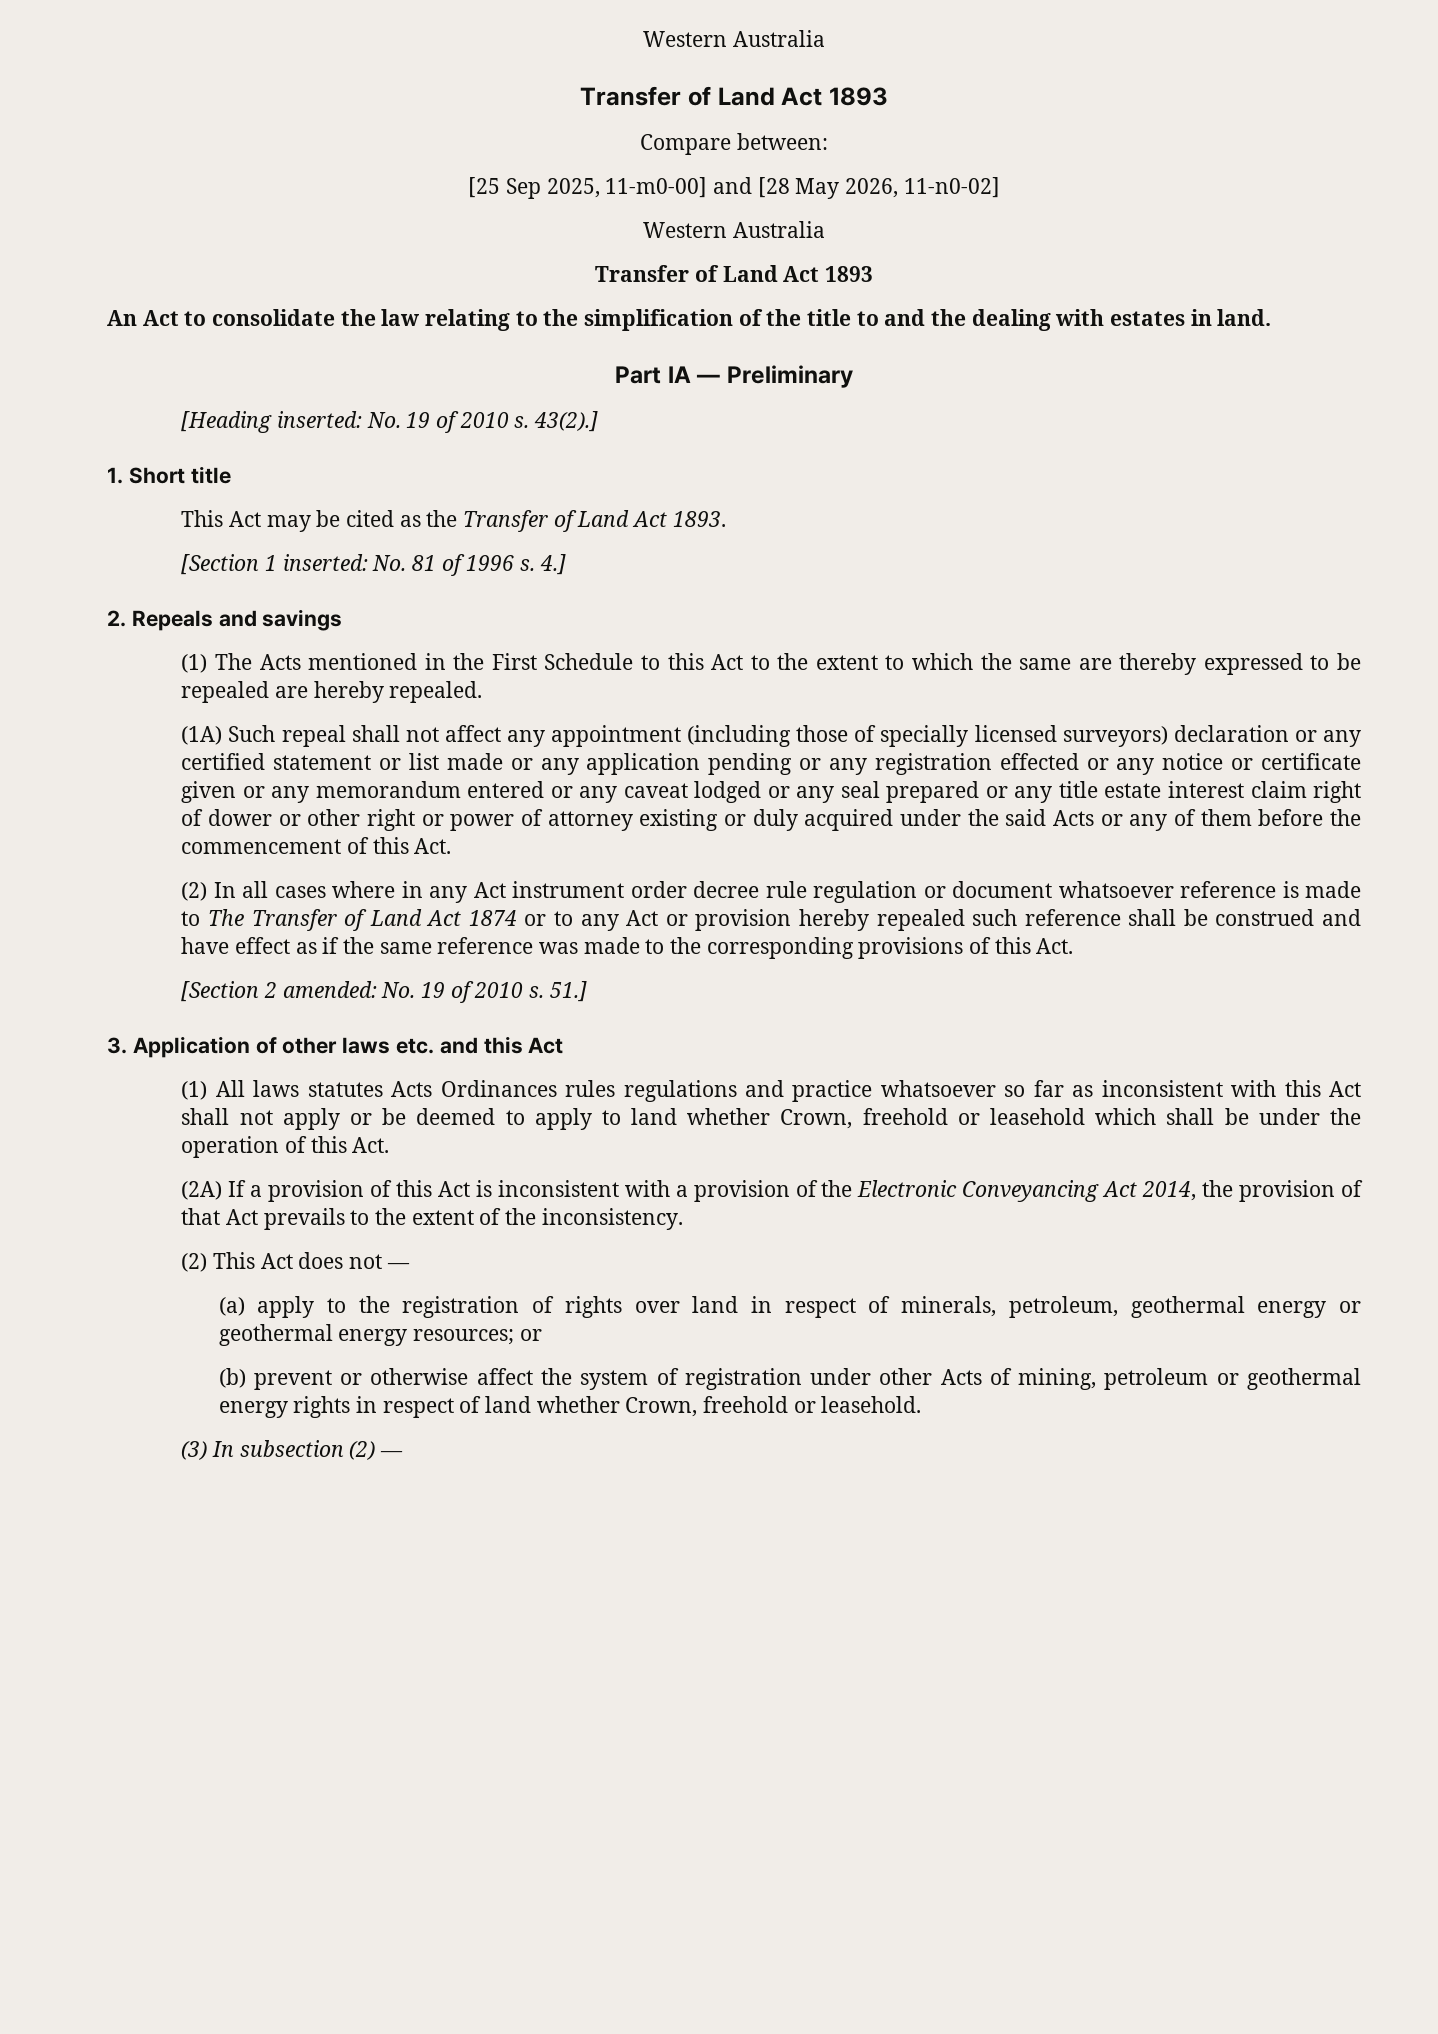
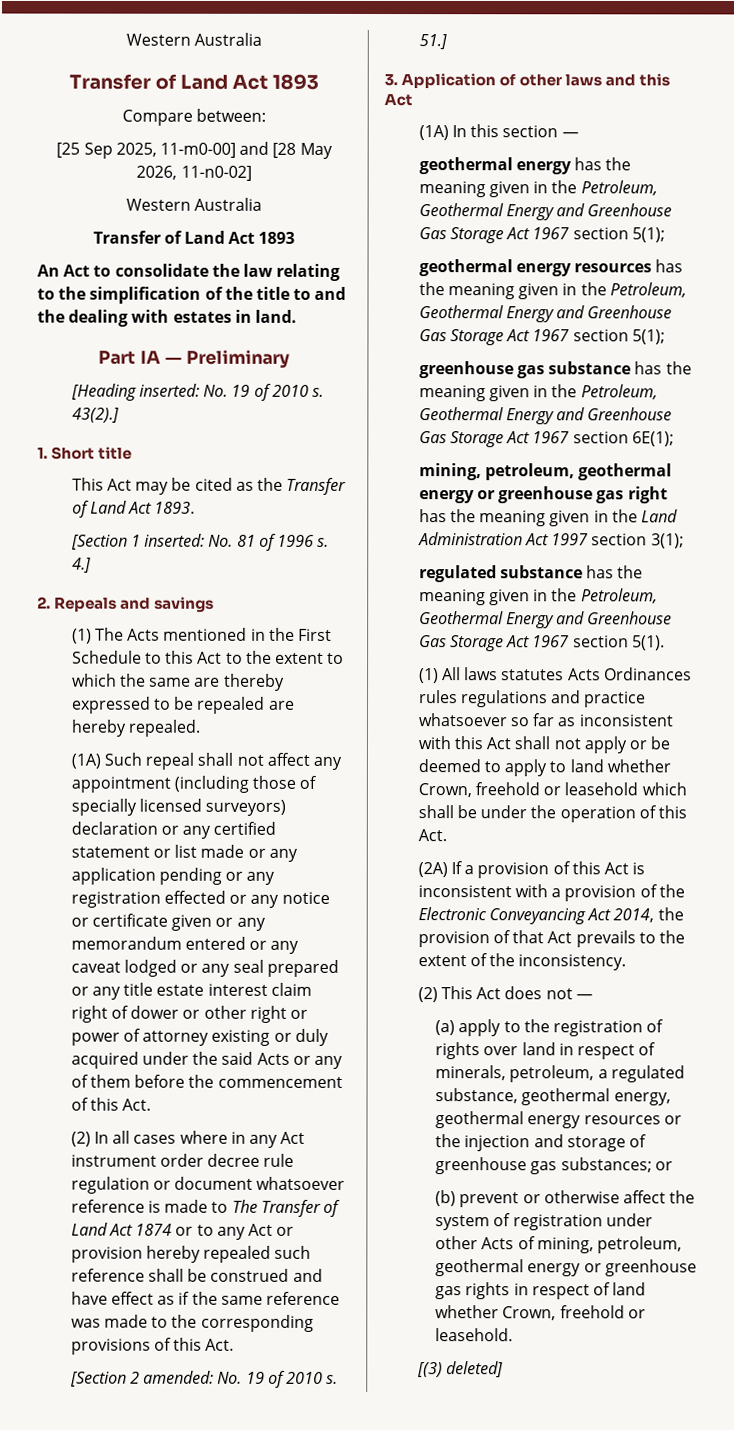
[396,1038,435,1054] etc. -> (603, 80) none
(564, 1045) none -> [418,124,579,141] [418,157,632,175] [418,180,658,198] [418,203,673,221] [418,227,665,244] [418,259,684,277] [418,282,687,300] [418,305,673,323] [418,329,665,346] [418,361,692,379] [418,384,658,402] [418,407,673,425] [418,431,674,448] [418,463,673,481] [418,486,668,504] [418,509,678,527] [417,532,684,549] [418,565,644,583] [418,588,658,606] [418,611,673,629] [418,635,665,652] // (1A) In this section — // geothermal energy has the meaning given in the Petroleum, Geothermal Energy and Greenhouse Gas Storage Act 1967 section 5(1); // geothermal energy resources has the meaning given in the Petroleum, Geothermal Energy and Greenhouse Gas Storage Act 1967 section 5(1); // greenhouse gas substance has the meaning given in the Petroleum, Geothermal Energy and Greenhouse Gas Storage Act 1967 section 6E(1); // mining, petroleum, geothermal energy or greenhouse gas right has the meaning given in the Land Administration Act 1997 section 3(1); // regulated substance has the meaning given in the Petroleum, Geothermal Energy and Greenhouse Gas Storage Act 1967 section 5(1).
[1130,1296,1361,1318] [218,1324,514,1346] geothermal energy or geothermal energy resources; -> [597,1065,685,1083] [435,1088,671,1106] [435,1111,682,1129] [435,1134,647,1152] [435,1157,652,1175] a regulated substance, geothermal energy, geothermal energy resources or the injection and storage of greenhouse gas substances;
[1104,1368,1361,1390] [218,1401,288,1418] petroleum or geothermal energy -> [596,1236,682,1254] [435,1259,697,1277] [435,1286,463,1300] petroleum, geothermal energy or greenhouse gas
[181,1440,404,1460] (3) In subsection (2) — -> [416,1361,503,1378] [(3) deleted]

